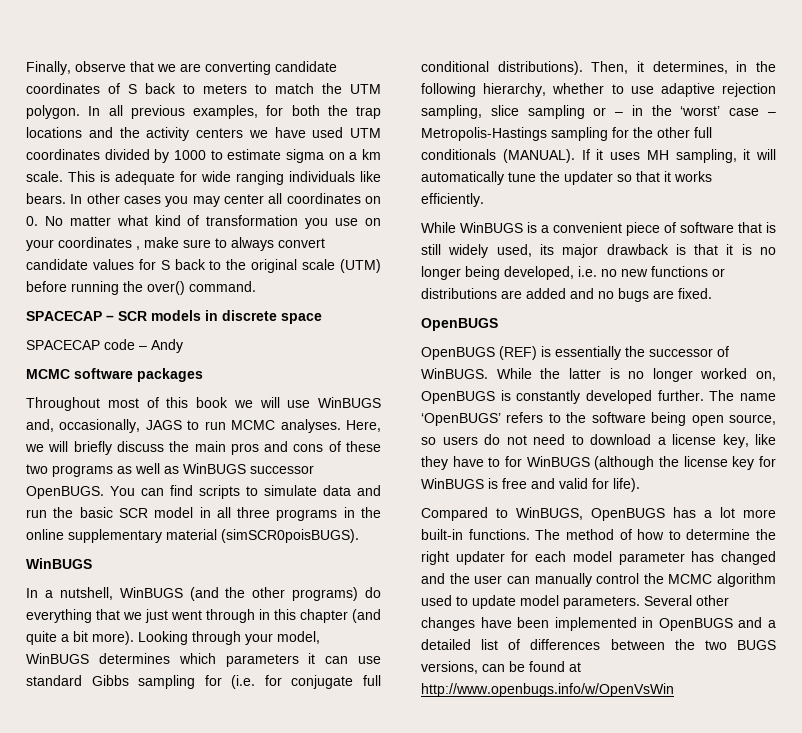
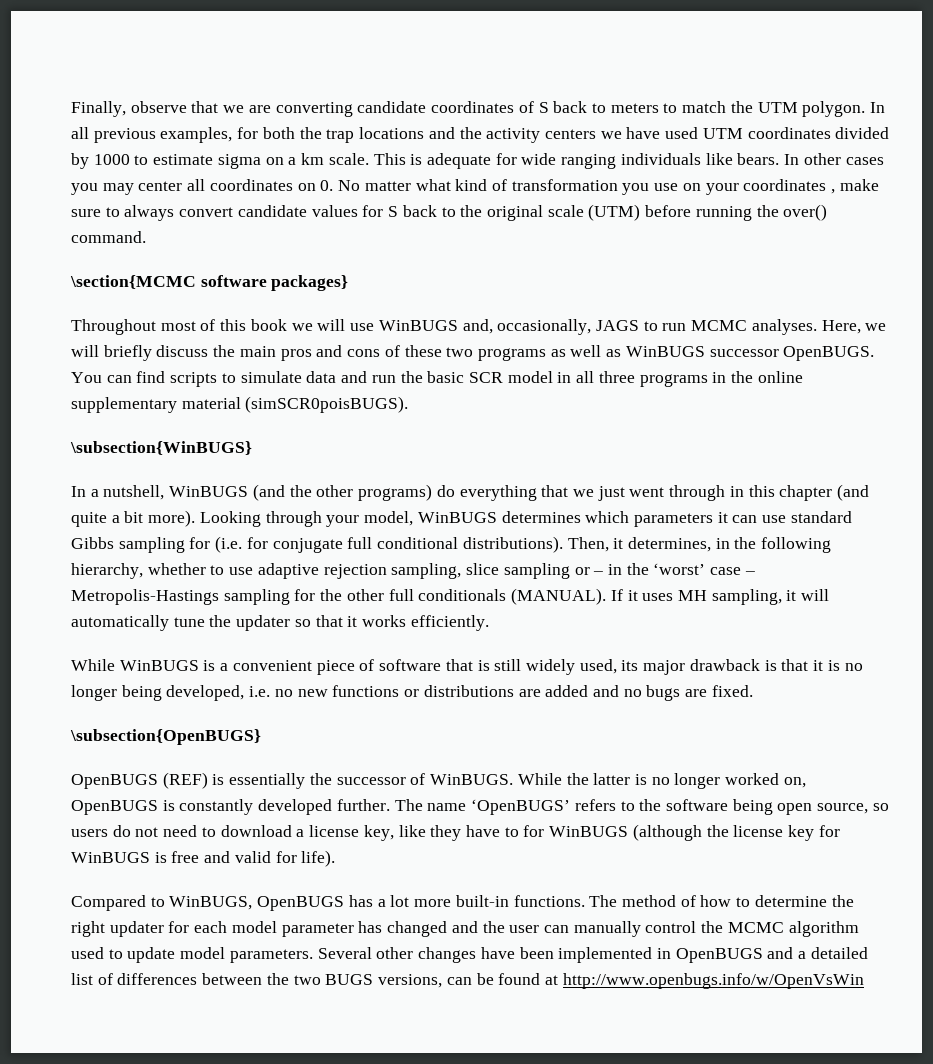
[26,310,322,324] [26,339,183,353] [26,368,203,382] SPACECAP – SCR models in discrete space // SPACECAP code – Andy // MCMC software packages -> [70,275,349,291] \section{MCMC software packages}
[26,558,92,569] WinBUGS -> [70,441,252,455] \subsection{WinBUGS}
[421,318,498,331] OpenBUGS -> [70,729,261,745] \subsection{OpenBUGS}

